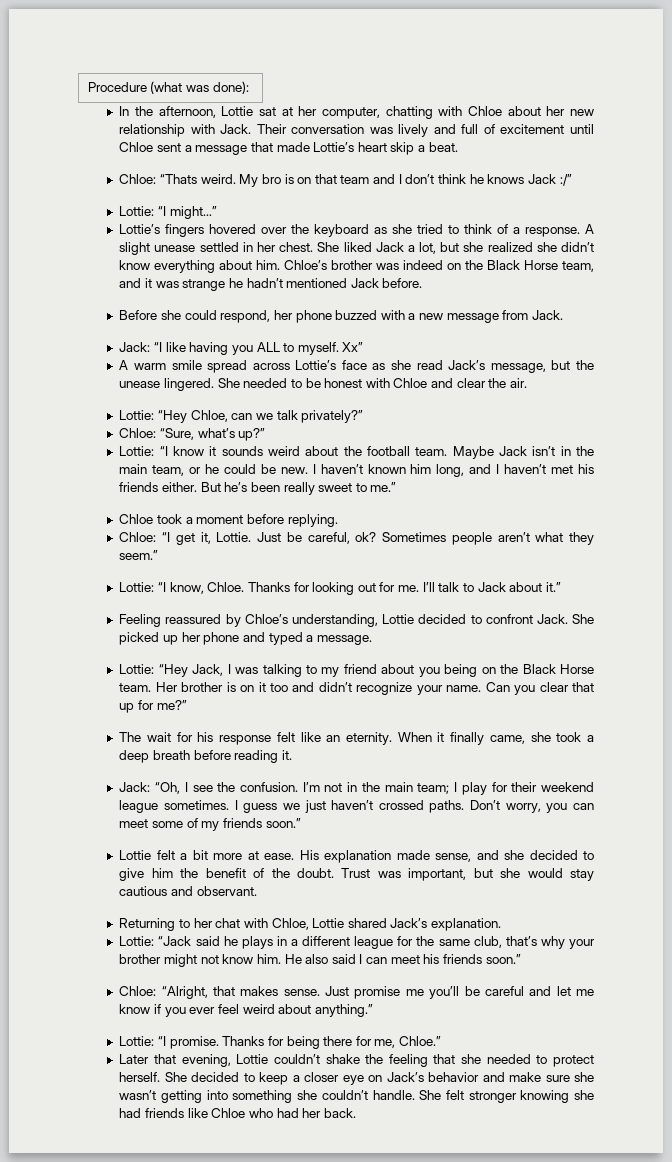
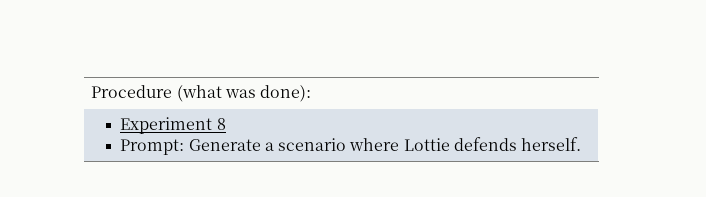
[119,106,594,119] [119,124,594,137] [119,142,458,155] [119,174,572,187] [119,206,217,219] [119,224,595,237] [119,242,594,255] [119,260,594,273] [119,278,423,291] [119,310,564,323] [119,342,364,355] [119,360,595,373] [119,378,528,391] [119,410,364,423] [119,428,266,441] [119,446,594,459] [119,464,595,477] [119,482,397,495] [119,514,338,527] [119,532,594,545] [119,550,159,560] [119,582,561,595] [119,614,595,627] [119,632,372,645] [119,664,594,677] [119,682,594,695] [119,700,187,713] [119,732,594,745] [119,750,292,763] [119,782,595,795] [119,800,595,813] [119,818,301,831] [119,850,595,863] [119,868,594,881] [119,886,257,896] [119,918,502,931] [119,936,596,949] [119,954,521,967] [119,986,595,999] [119,1004,373,1017] [119,1036,442,1049] [119,1054,595,1067] [119,1072,595,1085] [119,1090,595,1103] [119,1108,356,1118] // In the afternoon, Lottie sat at her computer, chatting with Chloe about her new relationship with Jack. Their conversation was lively and full of excitement until Chloe sent a message that made Lottie’s heart skip a beat. // Chloe: “Thats weird. My bro is on that team and I don’t think he knows Jack :/” // Lottie: “I might…” // Lottie’s fingers hovered over the keyboard as she tried to think of a response. A slight unease settled in her chest. She liked Jack a lot, but she realized she didn’t know everything about him. Chloe’s brother was indeed on the Black Horse team, and it was strange he hadn’t mentioned Jack before. // Before she could respond, her phone buzzed with a new message from Jack. // Jack: “I like having you ALL to myself. Xx” // A warm smile spread across Lottie’s face as she read Jack’s message, but the unease lingered. She needed to be honest with Chloe and clear the air. // Lottie: “Hey Chloe, can we talk privately?” // Chloe: “Sure, what’s up?” // Lottie: “I know it sounds weird about the football team. Maybe Jack isn’t in the main team, or he could be new. I haven’t known him long, and I haven’t met his friends either. But he’s been really sweet to me.” // Chloe took a moment before replying. // Chloe: “I get it, Lottie. Just be careful, ok? Sometimes people aren’t what they seem.” // Lottie: “I know, Chloe. Thanks for looking out for me. I’ll talk to Jack about it.” // Feeling reassured by Chloe’s understanding, Lottie decided to confront Jack. She picked up her phone and typed a message. // Lottie: “Hey Jack, I was talking to my friend about you being on the Black Horse team. Her brother is on it too and didn’t recognize your name. Can you clear that up for me?” // The wait for his response felt like an eternity. When it finally came, she took a deep breath before reading it. // Jack: “Oh, I see the confusion. I’m not in the main team; I play for their weekend league sometimes. I guess we just haven’t crossed paths. Don’t worry, you can meet some of my friends soon.” // Lottie felt a bit more at ease. His explanation made sense, and she decided to give him the benefit of the doubt. Trust was important, but she would stay cautious and observant. // Returning to her chat with Chloe, Lottie shared Jack’s explanation. // Lottie: “Jack said he plays in a different league for the same club, that’s why your brother might not know him. He also said I can meet his friends soon.” // Chloe: “Alright, that makes sense. Just promise me you’ll be careful and let me know if you ever feel weird about anything.” // Lottie: “I promise. Thanks for being there for me, Chloe.” // Later that evening, Lottie couldn’t shake the feeling that she needed to protect herself. She decided to keep a closer eye on Jack’s behavior and make sure she wasn’t getting into something she couldn’t handle. She felt stronger knowing she had friends like Chloe who had her back. -> [120,117,226,134] [120,137,582,155] // Experiment 8 // Prompt: Generate a scenario where Lottie defends herself.

